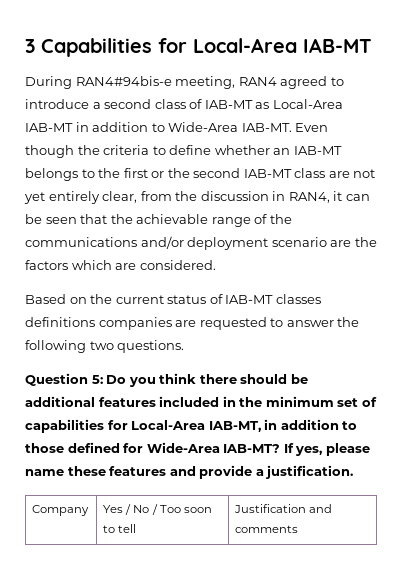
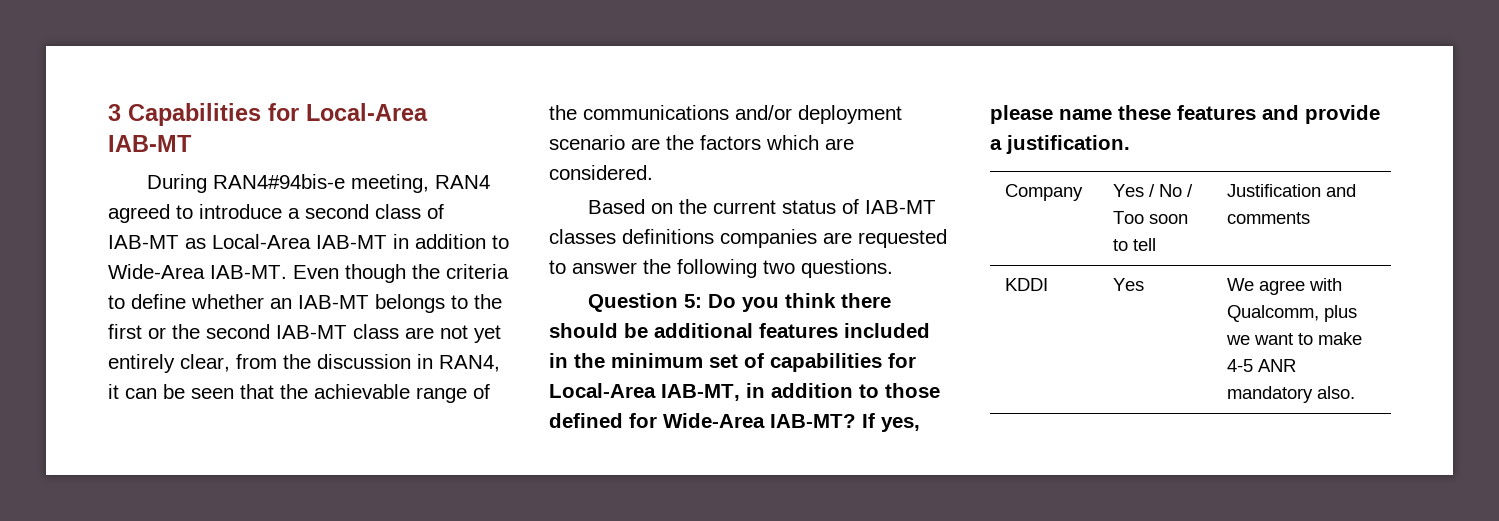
(299, 529) none -> [1005,278,1049,291] [1113,278,1145,291] [1227,278,1343,295] [1227,305,1358,322] [1226,332,1363,345] [1227,359,1297,372] [1227,386,1356,403] // KDDI | Yes | We agree with Qualcomm, plus we want to make 4-5 ANR mandatory also.

